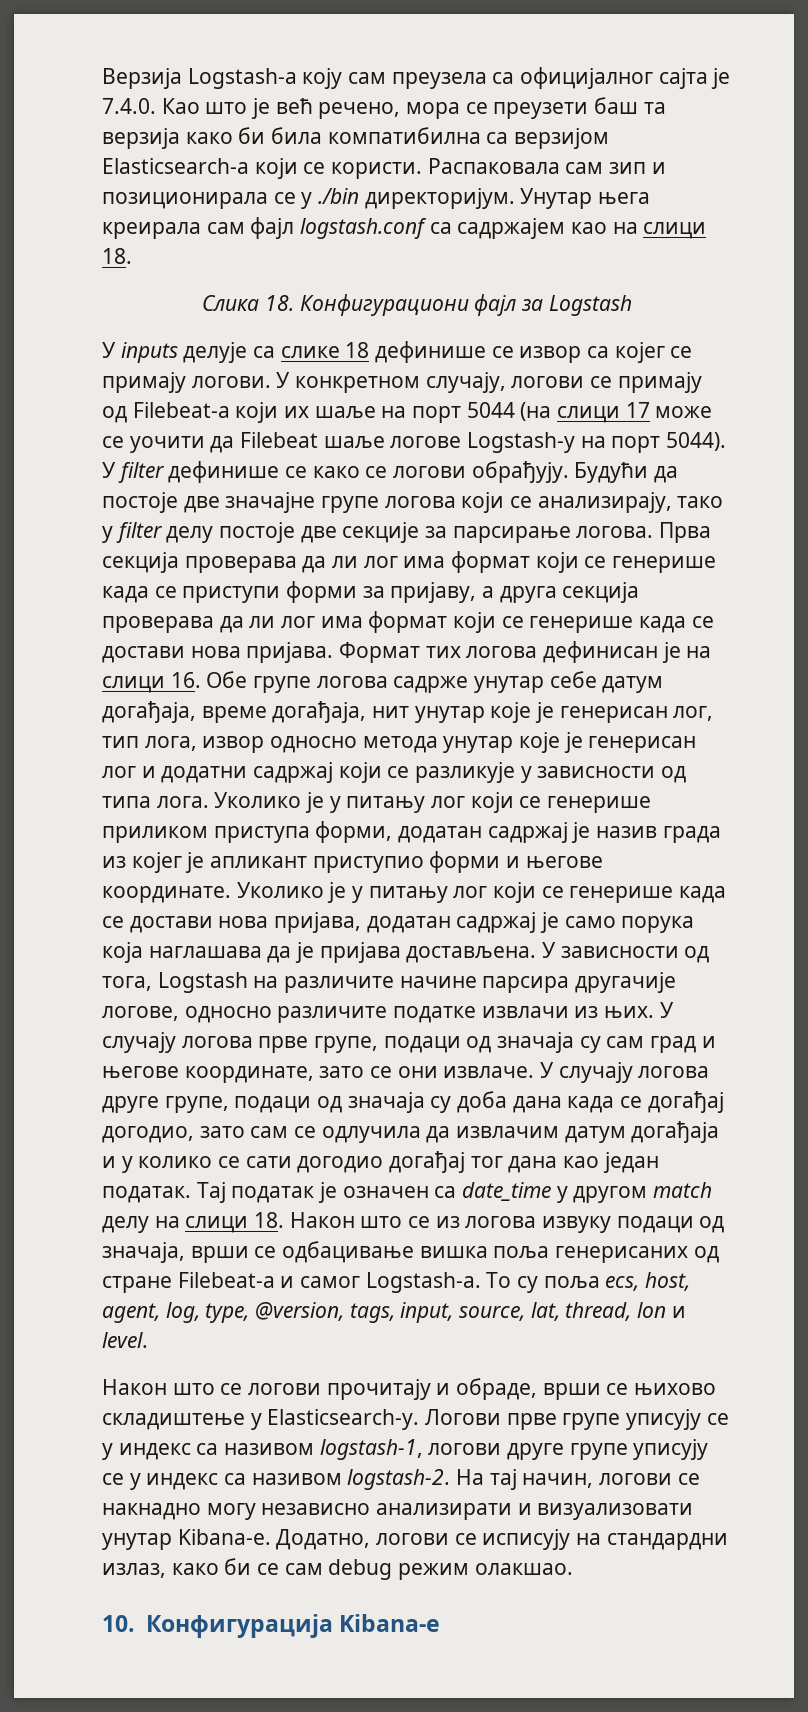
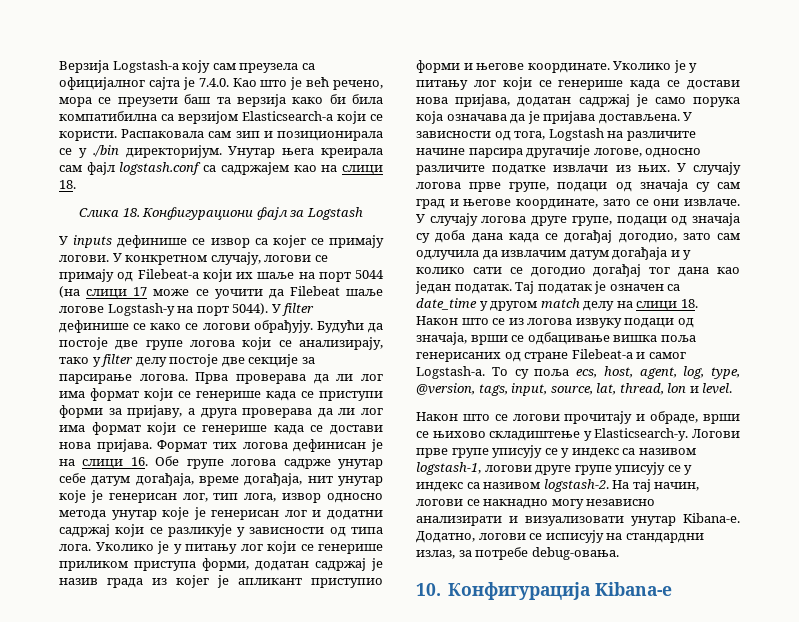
[183,342,370,363] делује са слике 18 -> (113, 241) none
[225,492,316,513] значајне -> (139, 345) none
[102,552,179,573] секција -> (229, 378) none
[562,582,640,603] секција -> (237, 413) none
[148,946,262,958] наглашава -> [446,114,507,121] означава
[294,1126,317,1138] се -> (740, 236) none
[218,1156,292,1168] се сати -> [472,267,523,274] сати се
[171,1558,573,1580] како би се сам debug режим олакшао. -> [458,547,619,560] за потребе debug-овања.

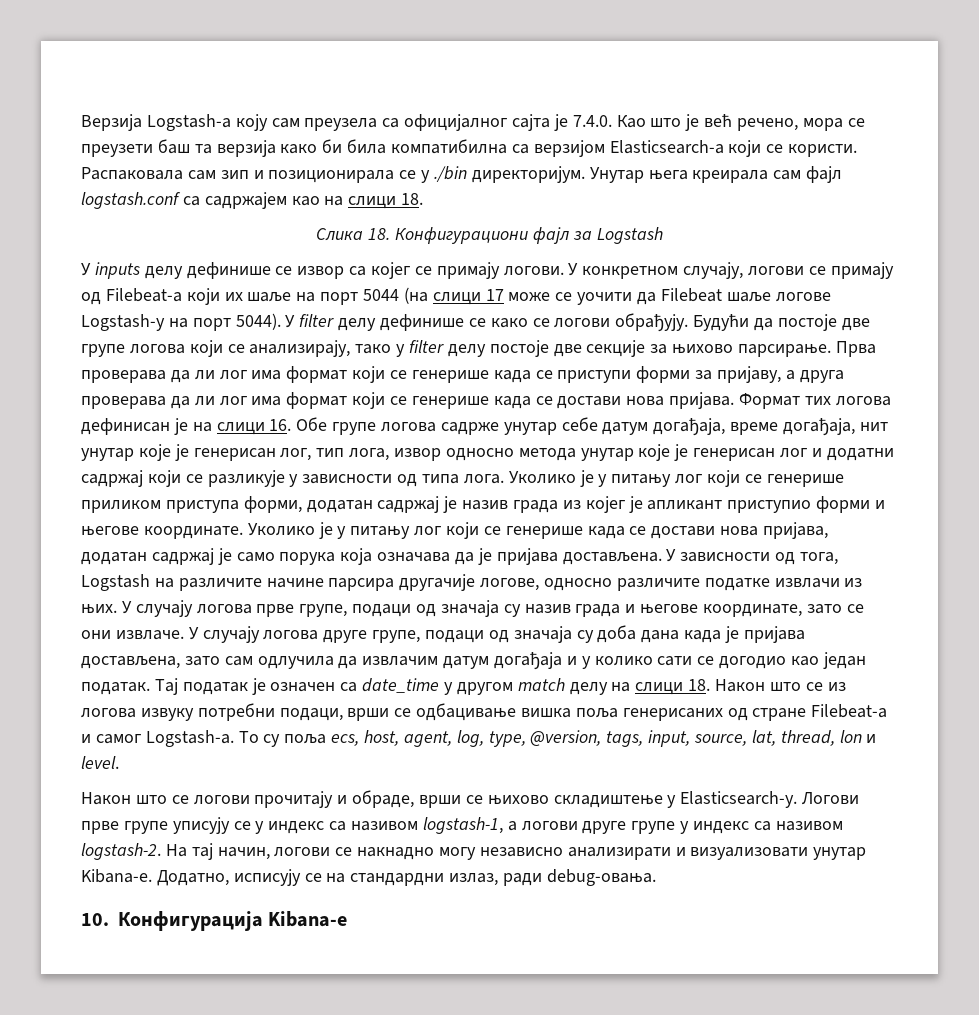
(113, 241) none -> [144,266,183,279] делу
(315, 309) none -> [338,318,377,331] делу
[59,374,188,384] парсирање логова. -> [672,344,832,357] њихово парсирање.
[717,182,740,189] [416,199,445,209] сам град -> [524,604,621,617] назив града
[545,230,677,243] се догађај догодио, -> [725,626,805,643] [81,656,180,669] је пријава достављена,
[593,264,710,277] догађај тог дана -> (787, 662) none
[624,318,694,328] [416,332,467,345] подаци од значаја, -> [197,703,343,721] потребни подаци,
(481, 468) none -> [507,821,517,831] а
[615,462,681,475] уписују се -> (676, 827) none
[478,530,604,543] логови се исписују -> [233,869,322,886] исписују се
[458,547,529,560] за потребе -> [503,873,543,886] ради

